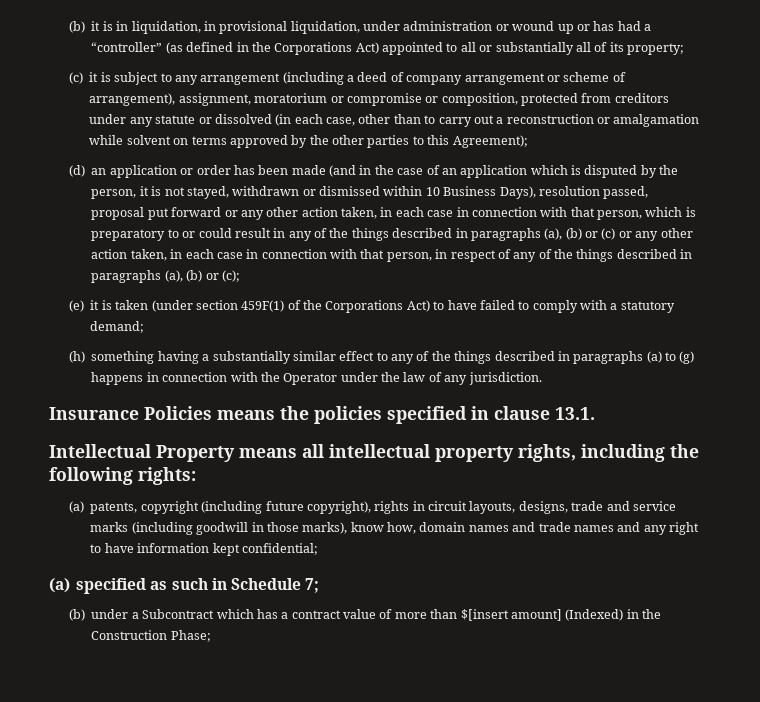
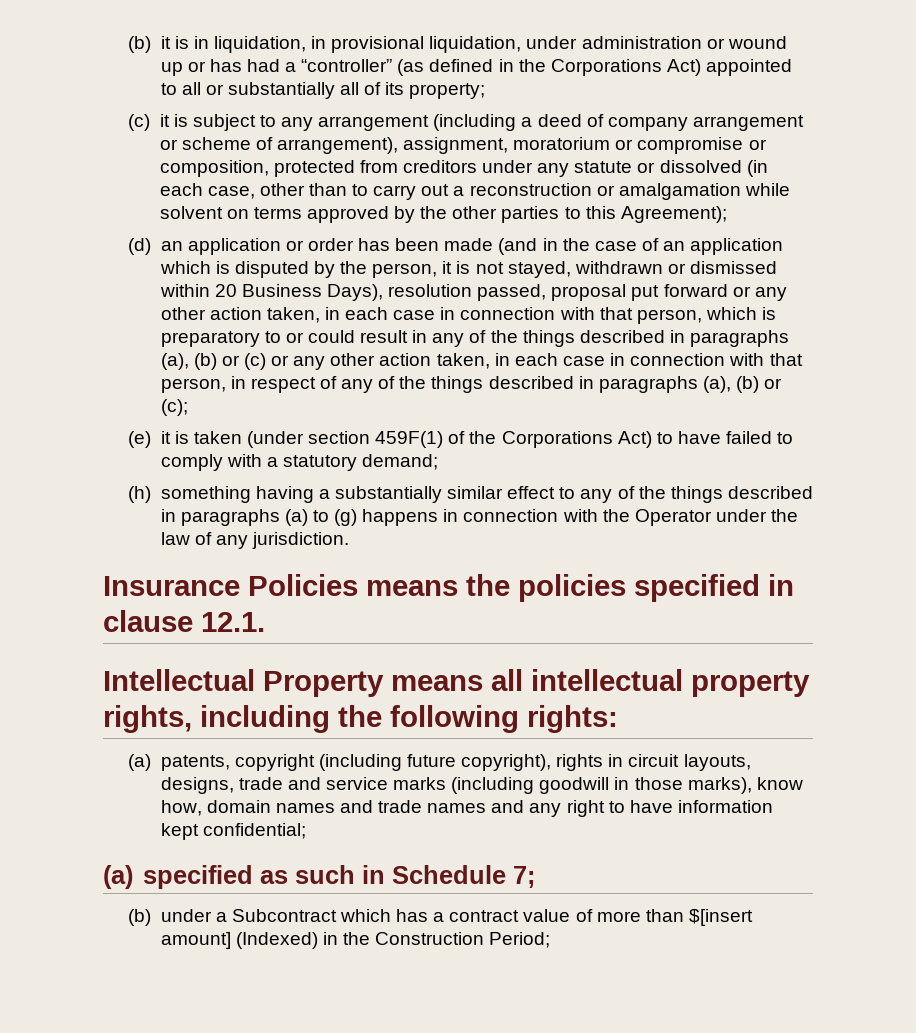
[425,187,440,196] 10 -> [214,284,237,297] 20
[555,407,595,420] 13.1. -> [201,612,265,632] 12.1.
[170,630,211,642] Phase; -> [489,932,551,948] Period;

